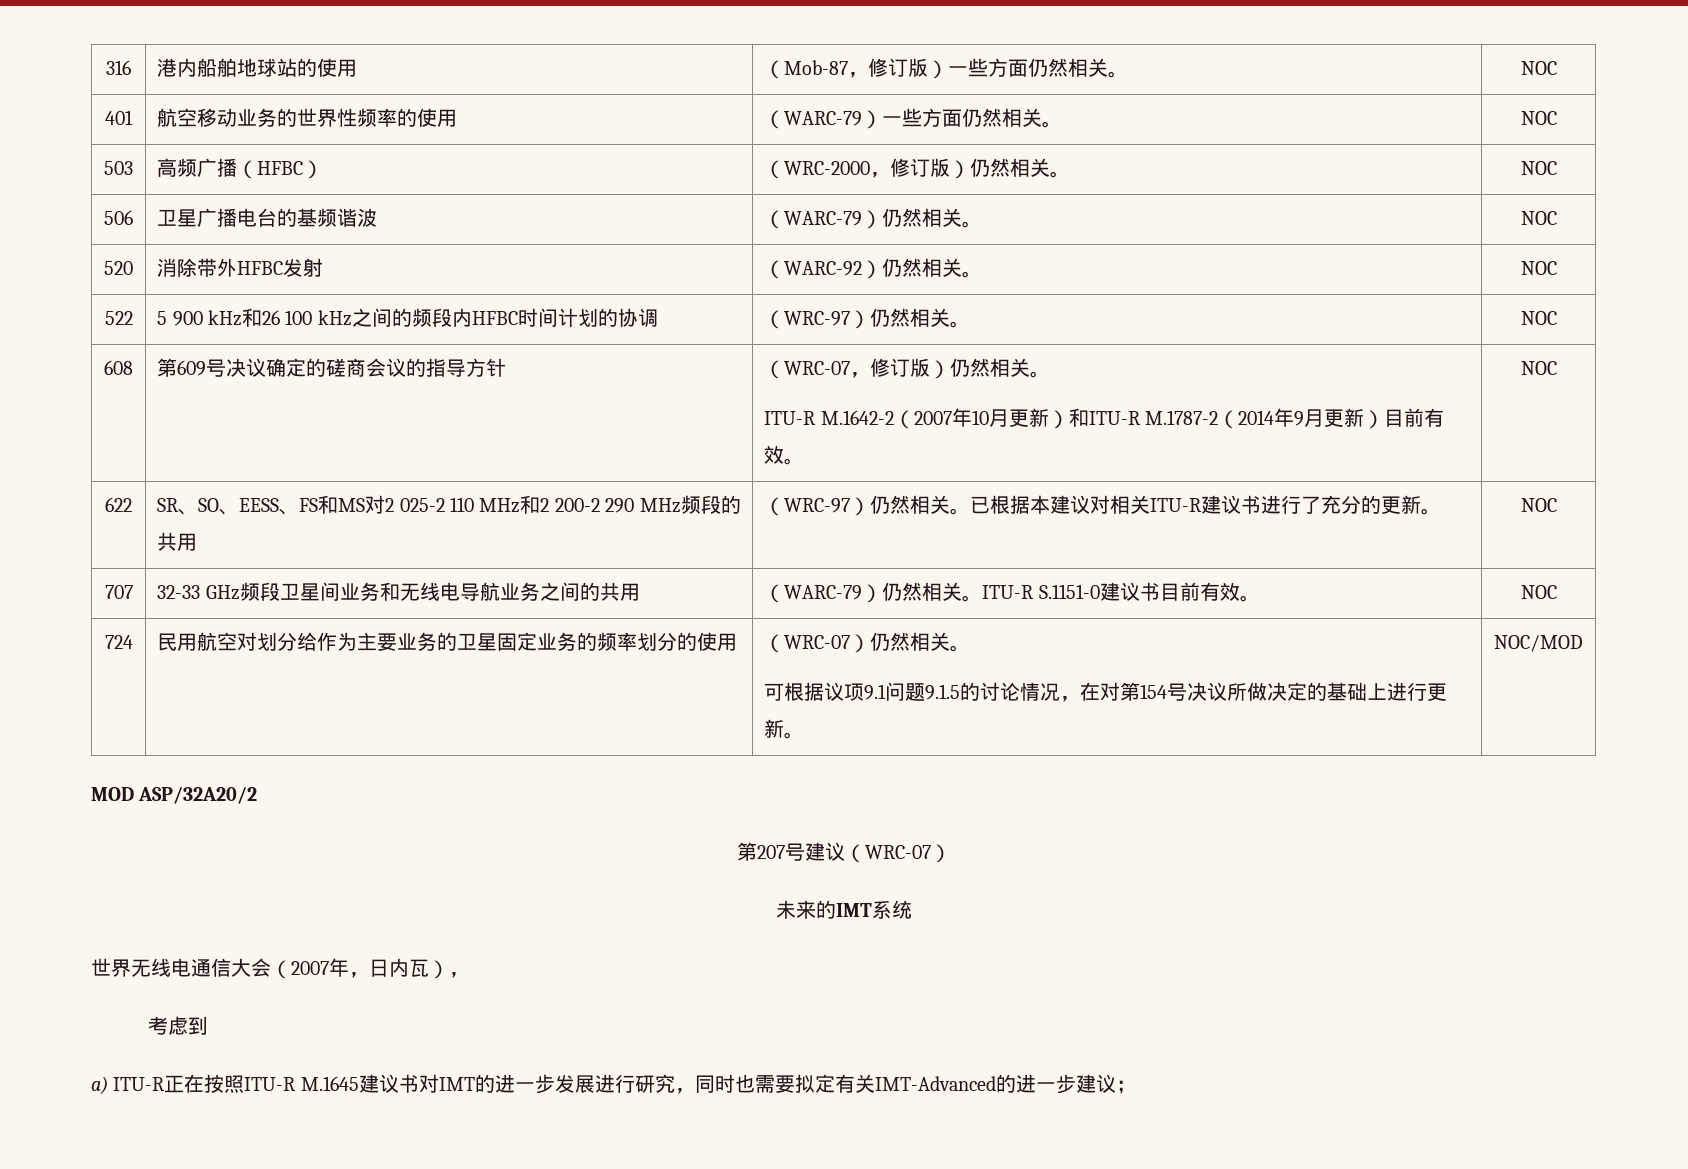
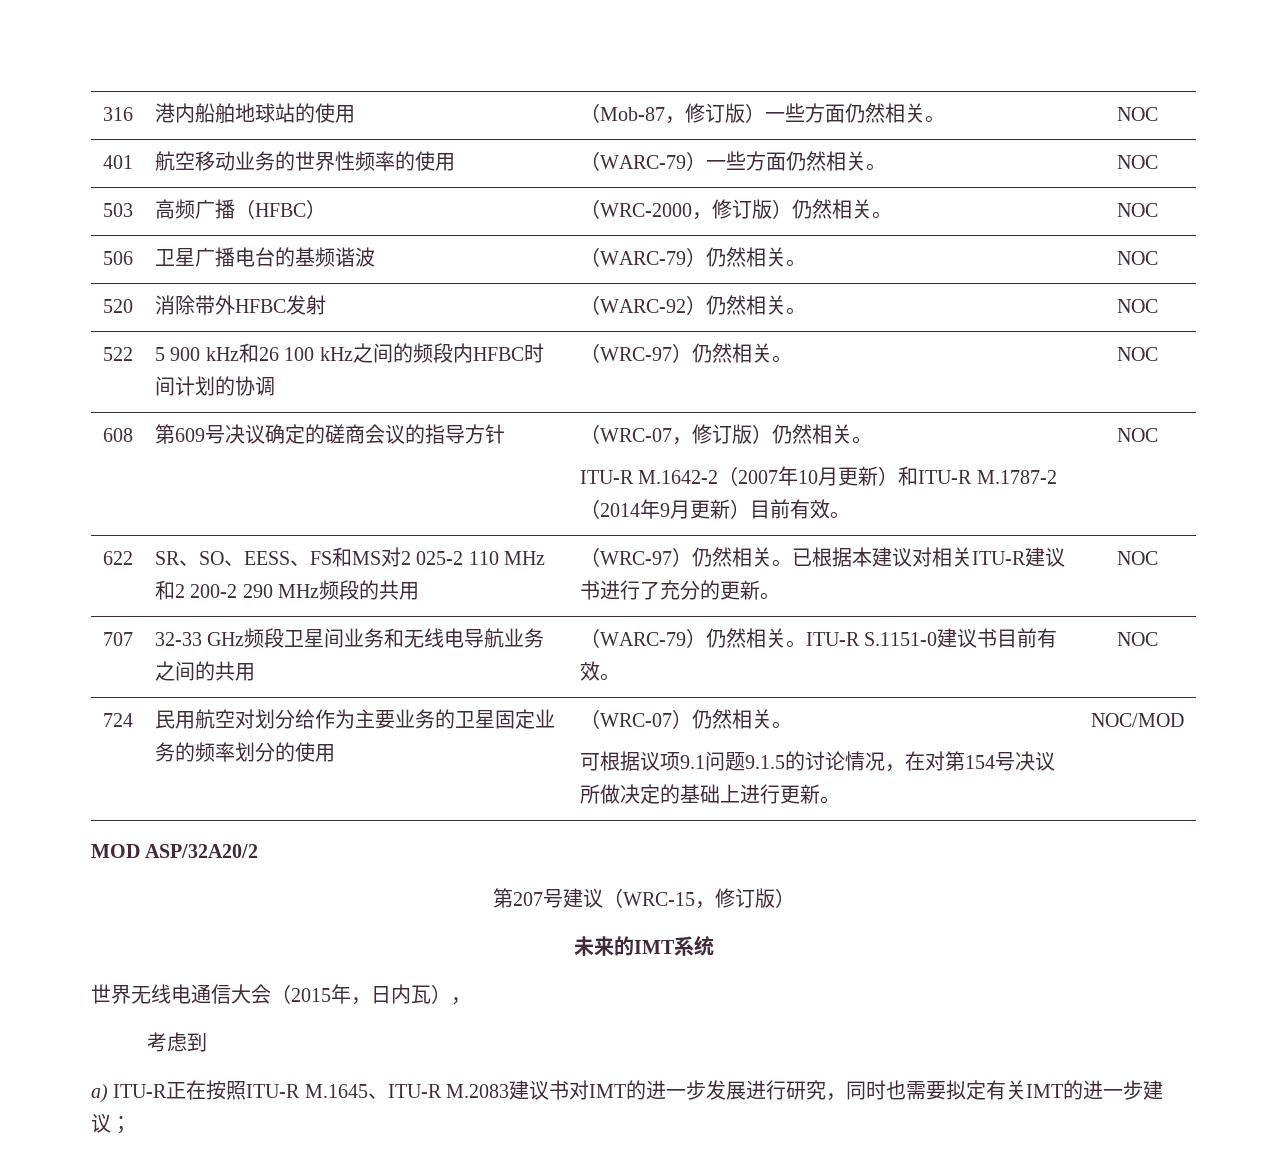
[865,845,931,859] WRC-07 -> [622,888,775,909] WRC-15，修订版
[291,961,329,975] 2007 -> [291,988,331,1002] 2015
(359, 1083) none -> [367,1084,510,1099] 、ITU-R M.2083
[874,1076,996,1091] IMT-Advanced -> [1026,1084,1064,1098] IMT

